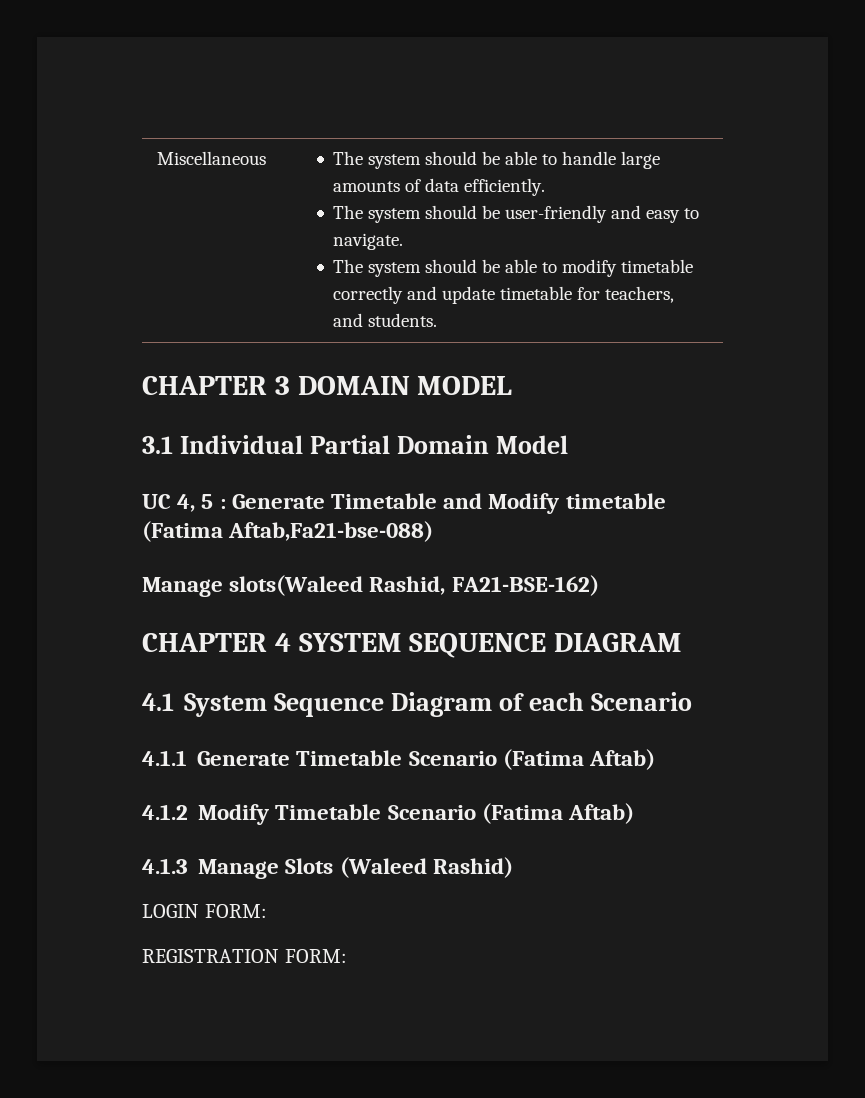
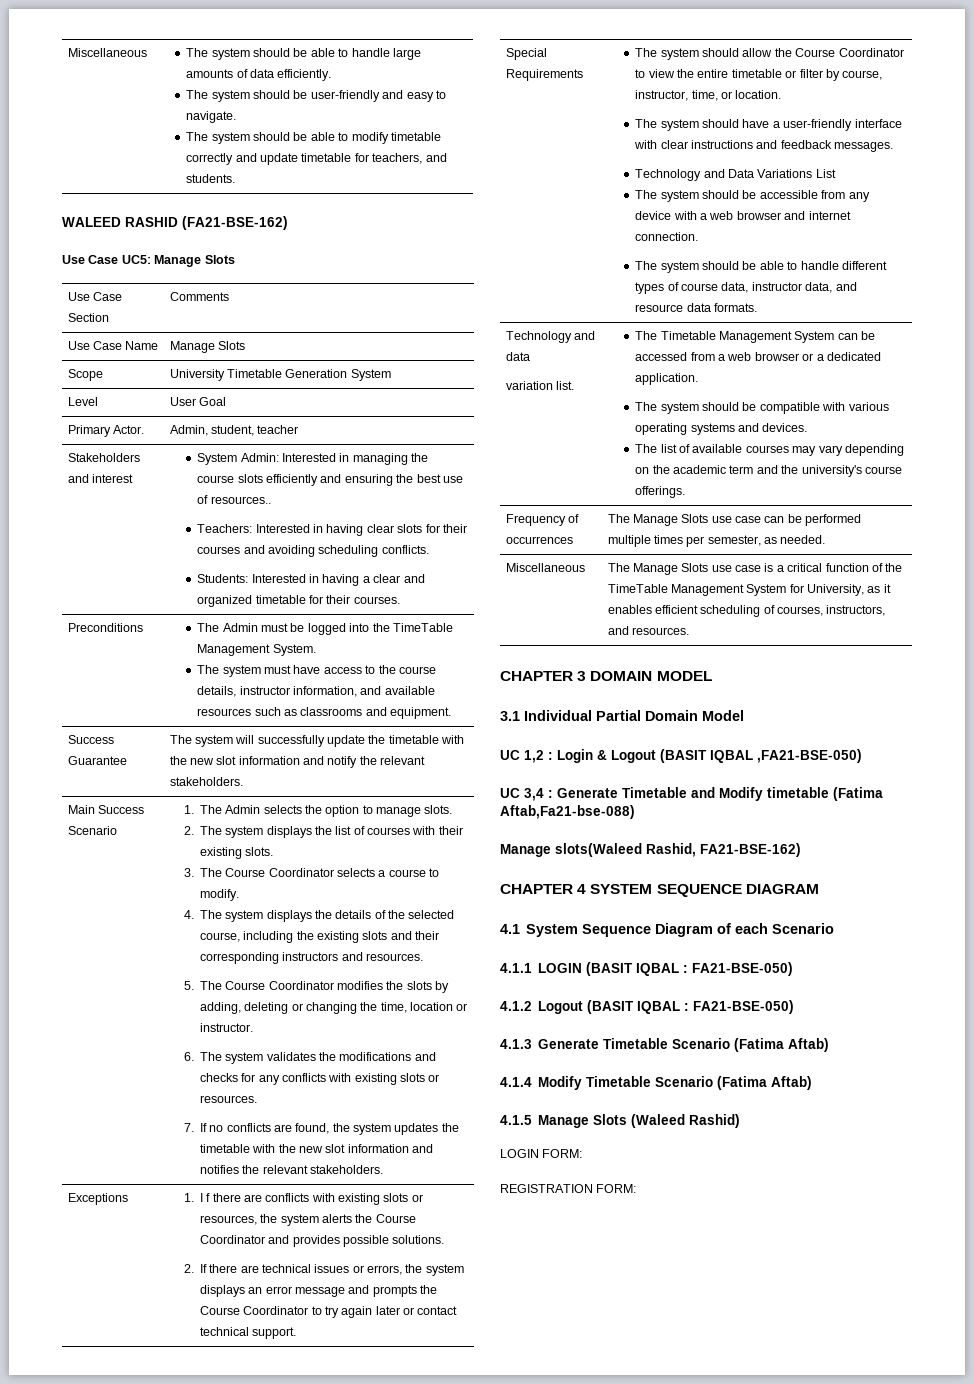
(438, 320) none -> [62,216,288,230] [62,255,235,267] [67,292,122,301] [67,313,109,322] [169,292,229,301] [67,341,159,350] [169,341,245,353] [67,369,103,381] [169,369,391,381] [67,397,98,406] [169,397,226,406] [67,425,144,437] [169,425,299,436] [67,453,140,462] [67,474,133,483] [197,453,429,465] [197,474,463,486] [197,495,271,504] [197,524,467,536] [197,545,429,557] [197,574,425,586] [197,595,400,607] [67,623,143,632] [197,623,453,635] [197,644,316,656] [197,665,436,677] [197,686,435,697] [197,707,452,719] [67,735,114,744] [67,756,127,765] [169,735,465,747] [169,756,426,768] [169,777,243,786] [67,805,144,814] [67,826,117,835] [183,805,453,817] [183,826,463,838] [199,847,274,859] [183,868,440,877] [199,889,239,901] [183,910,455,922] [199,931,440,943] [199,952,423,964] [183,981,450,993] [199,1002,468,1014] [199,1023,253,1032] [183,1052,436,1064] [199,1073,440,1085] [199,1095,257,1103] [183,1123,459,1135] [199,1144,434,1153] [199,1165,383,1174] [67,1193,128,1205] [183,1193,423,1205] [199,1214,416,1226] [199,1235,445,1247] [183,1264,464,1276] [199,1285,438,1297] [199,1306,458,1318] [199,1327,297,1339] [505,48,547,60] [505,69,583,81] [635,48,904,60] [635,69,883,81] [635,90,782,101] [635,119,902,131] [634,140,894,152] [635,169,836,181] [635,190,870,202] [635,211,851,220] [635,232,699,241] [635,261,887,273] [635,282,857,294] [635,303,758,312] [505,331,595,343] [505,352,530,361] [505,381,574,390] [635,331,876,343] [635,352,881,361] [635,373,699,385] [635,402,889,414] [635,423,808,435] [635,444,904,456] [635,465,902,477] [635,486,686,498] [505,514,579,526] [505,536,573,544] [607,514,862,526] [607,535,826,547] [505,563,585,572] [607,563,903,575] [607,584,891,596] [607,605,886,617] [607,626,689,635] // WALEED RASHID (FA21-BSE-162) // Use Case UC5: Manage Slots // Use Case Section | Comments // Use Case Name | Manage Slots // Scope | University Timetable Generation System // Level | User Goal // Primary Actor. | Admin, student, teacher // Stakeholders and interest | System Admin: Interested in managing the course slots efficiently and ensuring the best use of resources.. // Teachers: Interested in having clear slots for their courses and avoiding scheduling conflicts. // Students: Interested in having a clear and organized timetable for their courses. // Preconditions | The Admin must be logged into the TimeTable Management System. // The system must have access to the course details, instructor information, and available resources such as classrooms and equipment. // Success Guarantee | The system will successfully update the timetable with the new slot information and notify the relevant stakeholders. // Main Success Scenario | 1. The Admin selects the option to manage slots. // 2. The system displays the list of courses with their existing slots. // 3. The Course Coordinator selects a course to modify. // 4. The system displays the details of the selected course, including the existing slots and their corresponding instructors and resources. // 5. The Course Coordinator modifies the slots by adding, deleting or changing the time, location or instructor. // 6. The system validates the modifications and checks for any conflicts with existing slots or resources. // 7. If no conflicts are found, the system updates the timetable with the new slot information and notifies the relevant stakeholders. // Exceptions | 1. I f there are conflicts with existing slots or resources, the system alerts the Course Coordinator and provides possible solutions. // 2. If there are technical issues or errors, the system displays an error message and prompts the Course Coordinator to try again later or contact technical support. // Special Requirements | The system should allow the Course Coordinator to view the entire timetable or filter by course, instructor, time, or location. // The system should have a user-friendly interface with clear instructions and feedback messages. // Technology and Data Variations List // The system should be accessible from any device with a web browser and internet connection. // The system should be able to handle different types of course data, instructor data, and resource data formats. // Technology and data // variation list. | The Timetable Management System can be accessed from a web browser or a dedicated application. // The system should be compatible with various operating systems and devices. // The list of available courses may vary depending on the academic term and the university's course offerings. // Frequency of occurrences | The Manage Slots use case can be performed multiple times per semester, as needed. // Miscellaneous | The Manage Slots use case is a critical function of the TimeTable Management System for University, as it enables efficient scheduling of courses, instructors, and resources.
[177,494,214,512] 4, 5 -> [524,749,862,763] [500,788,544,801] 1,2 : Login & Logout (BASIT IQBAL ,FA21-BSE-050) // UC 3,4
(187, 758) none -> [538,962,794,976] [500,1000,795,1014] [500,1039,532,1049] LOGIN (BASIT IQBAL : FA21-BSE-050) // 4.1.2 Logout (BASIT IQBAL : FA21-BSE-050) // 4.1.3
[142,804,188,820] 4.1.2 -> [500,1077,532,1087] 4.1.4
[142,858,188,874] 4.1.3 -> [500,1115,532,1125] 4.1.5

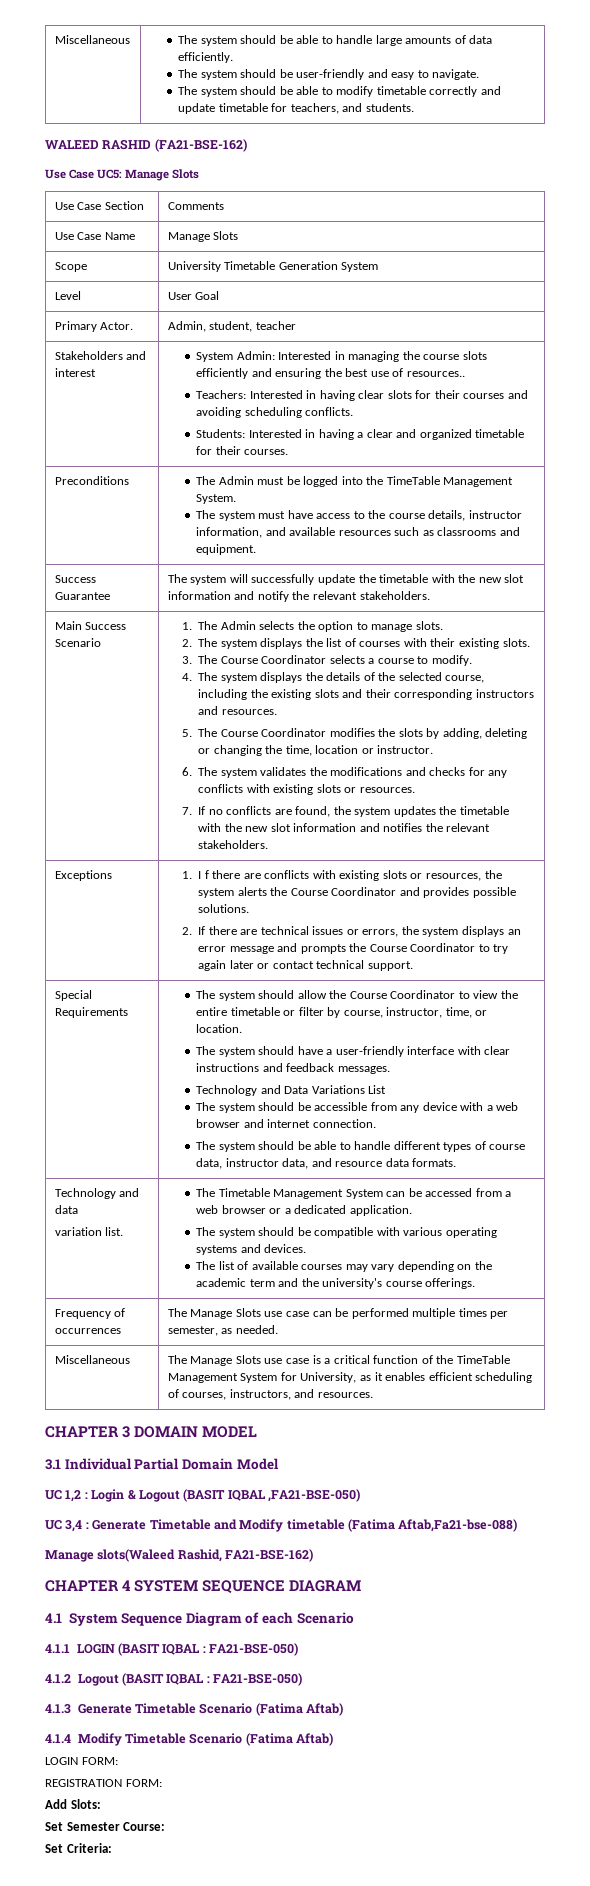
[500,1114,741,1128] // 4.1.5 Manage Slots (Waleed Rashid) -> (333, 1739) none
(637, 1188) none -> [45,1799,101,1809] [45,1822,166,1831] [45,1843,112,1853] // Add Slots: // Set Semester Course: // Set Criteria:

